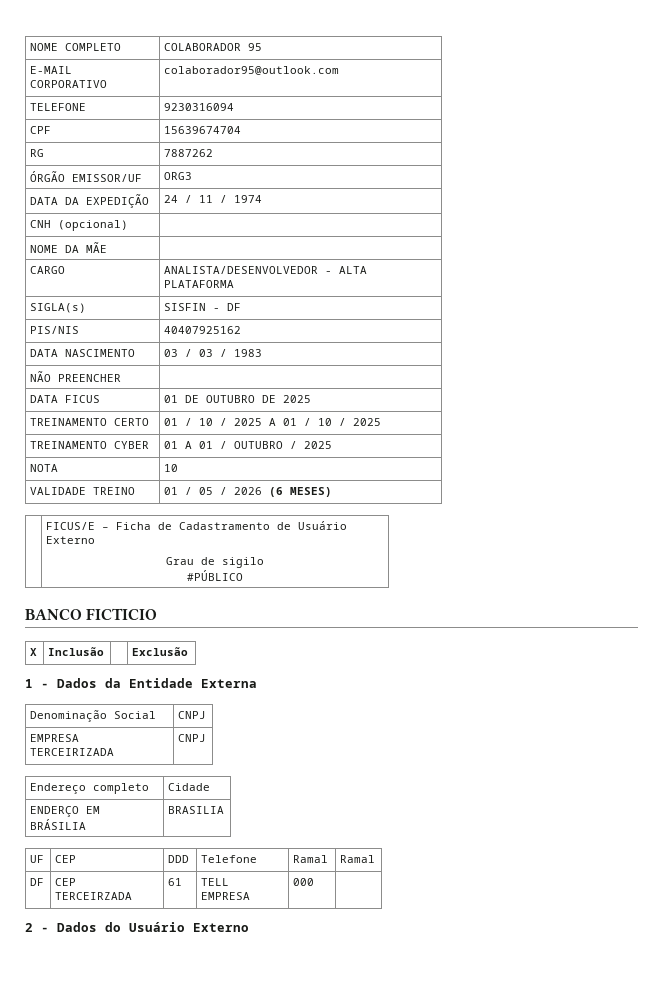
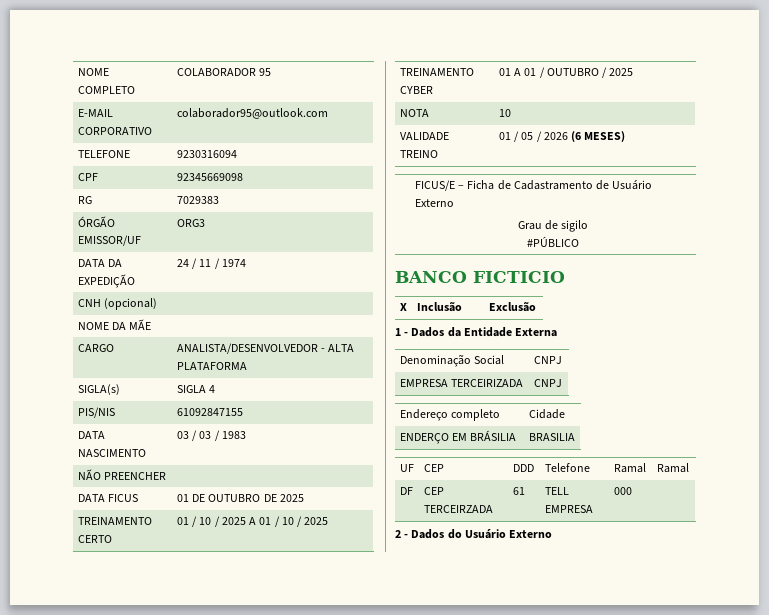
[164,126,242,134] 15639674704 -> [176,173,243,181] 92345669098
[164,149,214,157] 7887262 -> [176,196,219,204] 7029383
[164,303,242,311] SISFIN - DF -> [176,385,216,393] SIGLA 4
[164,326,242,334] 40407925162 -> [176,408,243,416] 61092847155

